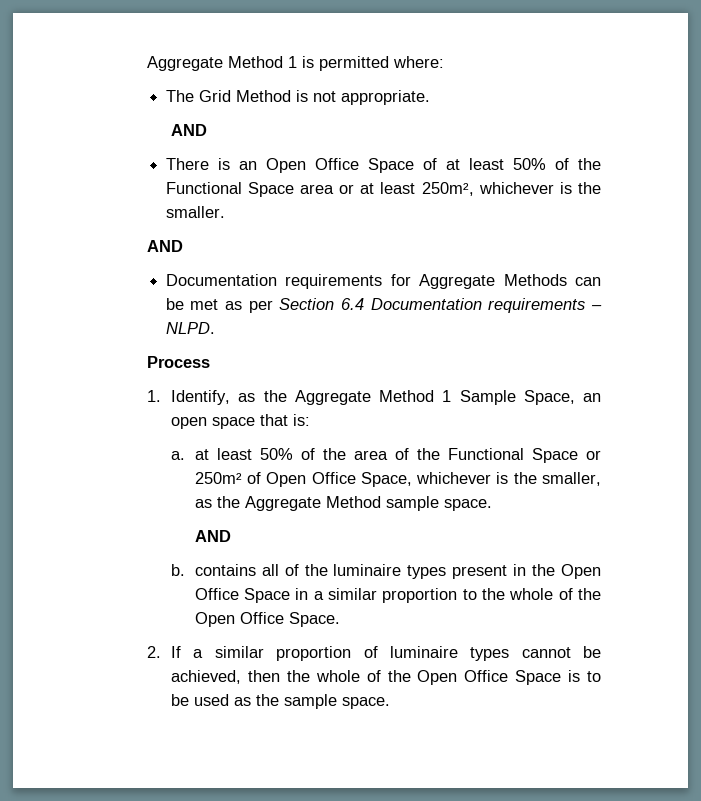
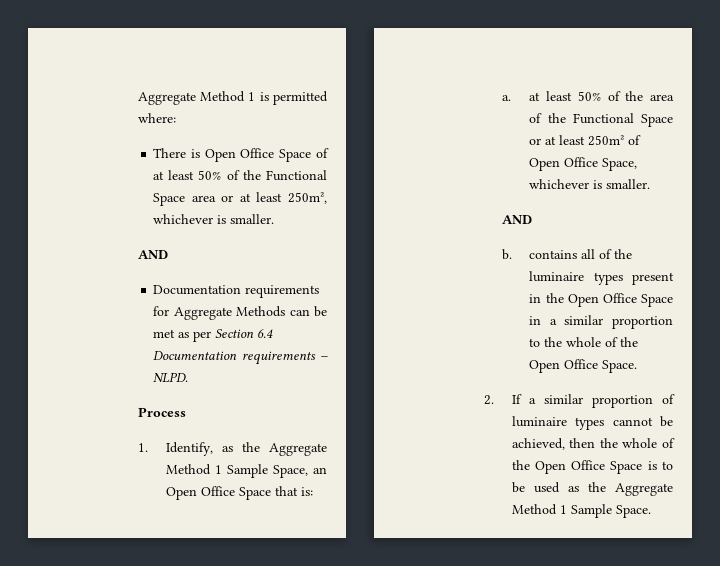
[165,90,430,105] [171,124,208,136] // The Grid Method is not appropriate. // AND -> (176, 118) none
[238,161,257,170] an -> (200, 153) none
[578,182,601,194] the -> (227, 219) none
[171,417,256,429] open space -> [165,486,271,500] Open Office Space
(601, 455) none -> [545,135,586,145] at least
[513,472,601,486] [194,496,492,511] the smaller, as the Aggregate Method sample space. -> [606,179,651,189] smaller.
[284,694,391,709] sample space. -> [615,483,673,496] [511,504,651,518] Aggregate Method 1 Sample Space.

